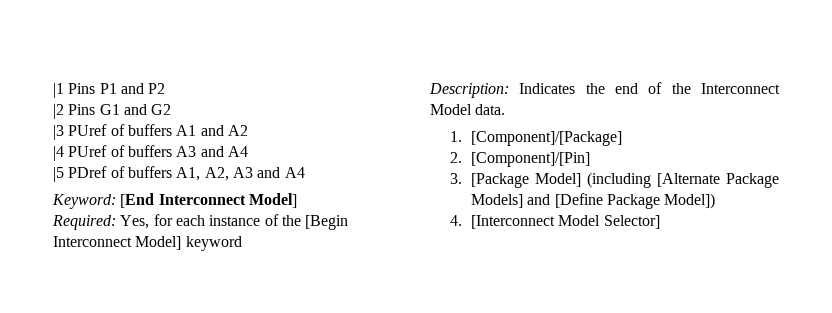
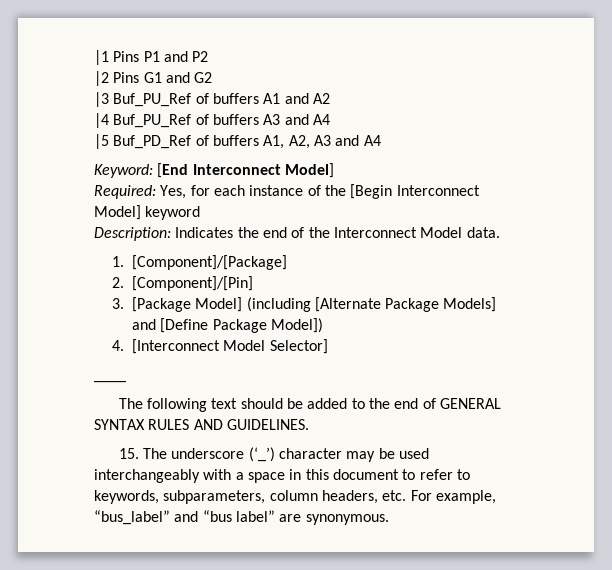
[68,124,108,136] PUref -> [113,93,192,107] Buf_PU_Ref
[68,145,108,157] PUref -> [113,114,192,128] Buf_PU_Ref
[68,166,108,178] PDref -> [113,135,192,149] Buf_PD_Ref
(660, 222) none -> [94,380,126,383] [118,398,501,412] [94,419,309,430] [118,447,429,462] [94,469,470,483] [94,490,496,504] [94,510,389,525] // ____ // The following text should be added to the end of GENERAL SYNTAX RULES AND GUIDELINES. // 15. The underscore (‘_’) character may be used interchangeably with a space in this document to refer to keywords, subparameters, column headers, etc. For example, “bus_label” and “bus label” are synonymous.

